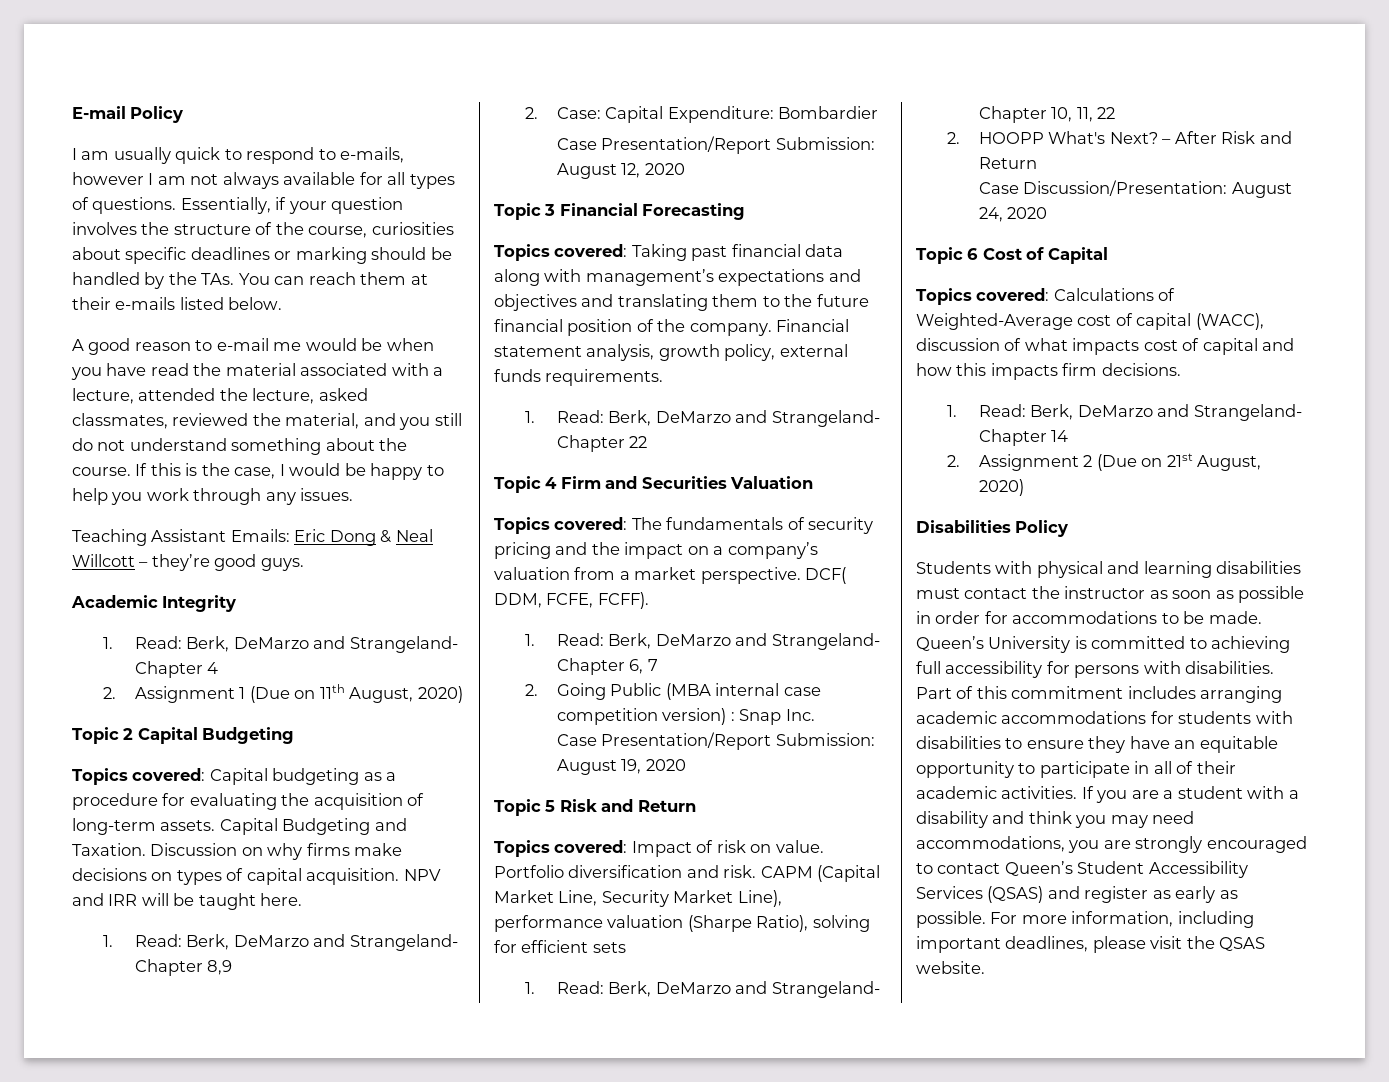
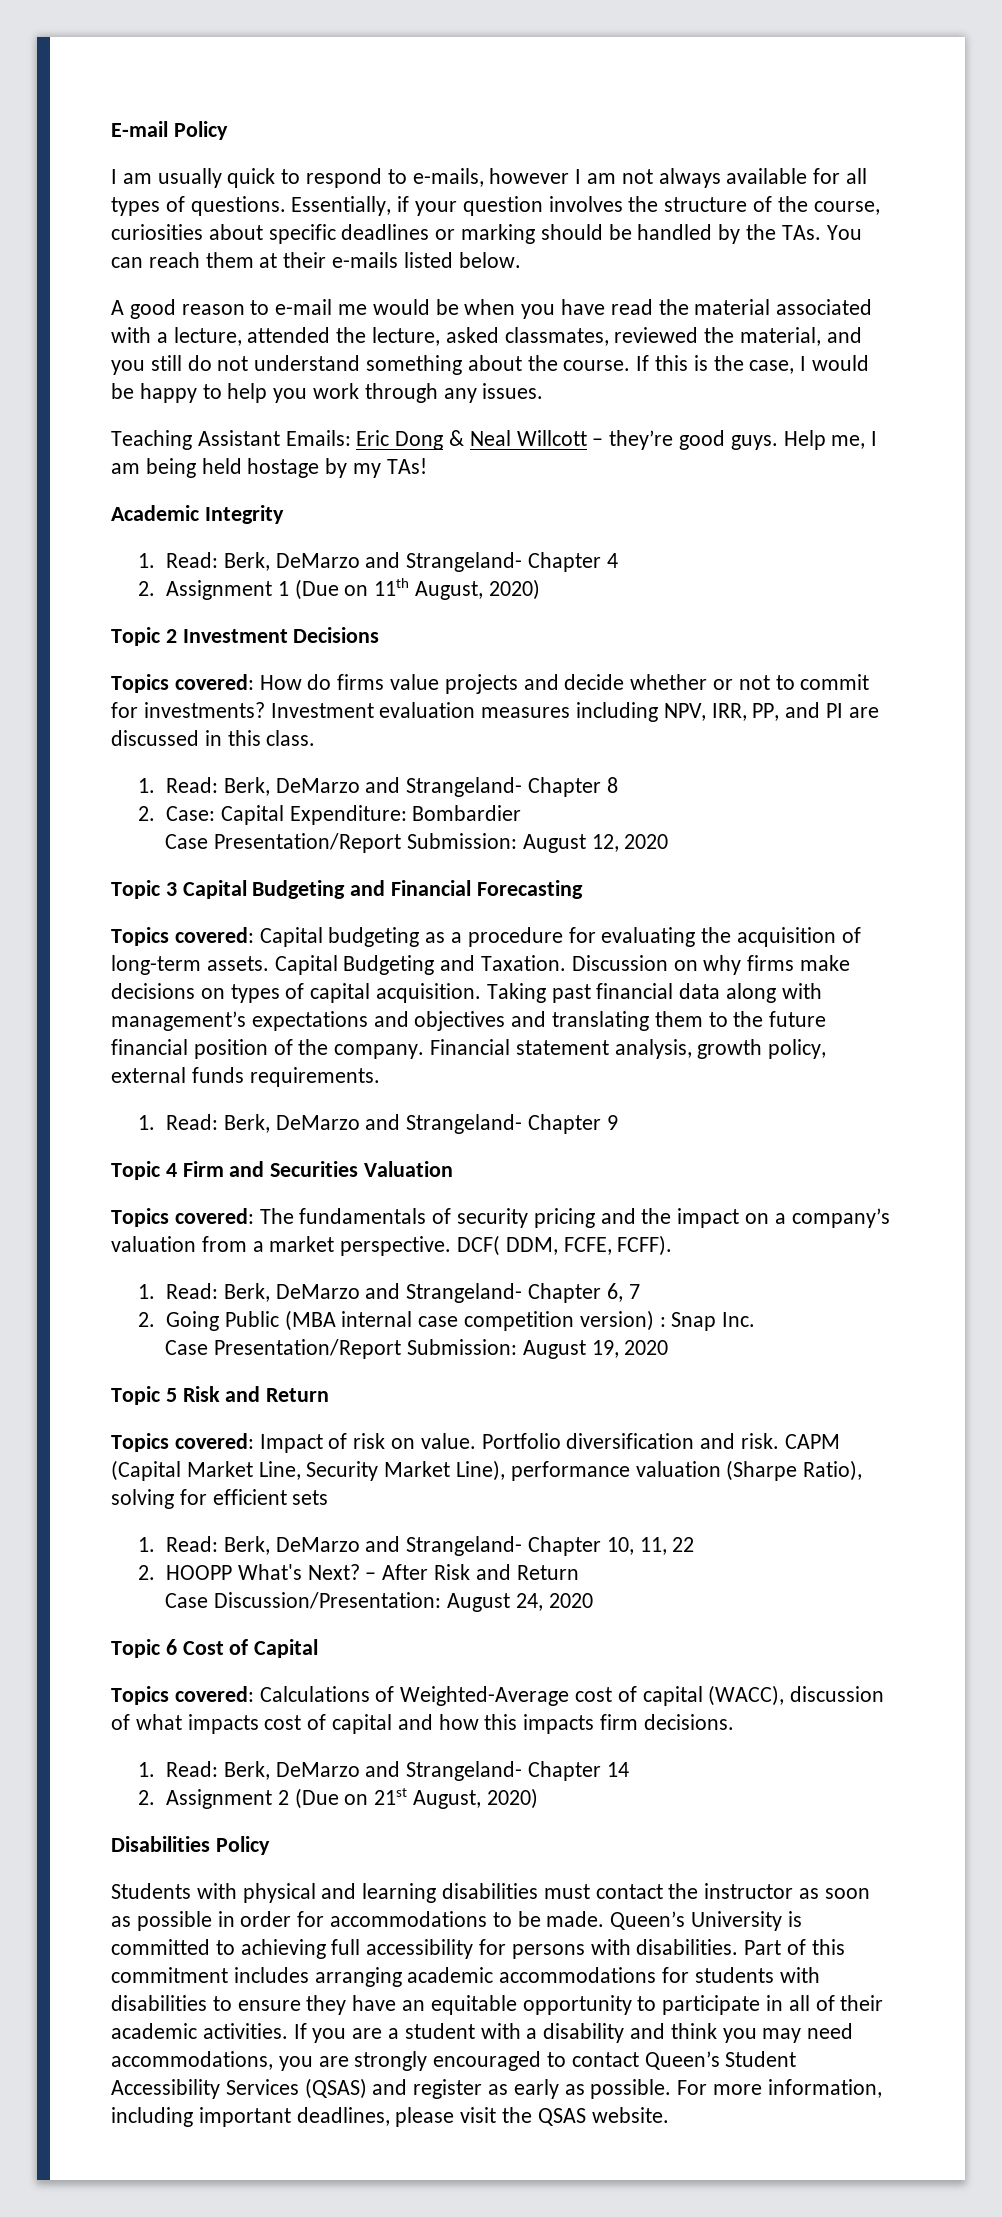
(304, 564) none -> [783,430,878,450] [111,458,427,478] Help me, I am being held hostage by my TAs!
[137,727,295,744] Capital Budgeting -> [182,627,380,643] [111,674,870,694] [111,702,879,722] [111,730,316,746] [138,777,618,797] [138,805,522,825] [165,833,669,853] [111,880,583,899] Investment Decisions // Topics covered: How do firms value projects and decide whether or not to commit for investments? Investment evaluation measures including NPV, IRR, PP, and PI are discussed in this class. // 1. Read: Berk, DeMarzo and Strangeland- Chapter 8 // 2. Case: Capital Expenditure: Bombardier // Case Presentation/Report Submission: August 12, 2020 // Topic 3 Capital Budgeting and Financial Forecasting
[403,869,441,881] [72,893,303,910] [103,934,458,951] [134,959,233,976] [525,106,879,123] [556,136,875,154] [556,163,685,179] [494,203,746,220] [494,244,628,261] NPV and IRR will be taught here. // 1. Read: Berk, DeMarzo and Strangeland- Chapter 8,9 // 2. Case: Capital Expenditure: Bombardier // Case Presentation/Report Submission: August 12, 2020 // Topic 3 Financial Forecasting // Topics covered: -> (482, 993) none
[629,436,648,448] 22 -> [606,1115,618,1130] 9

